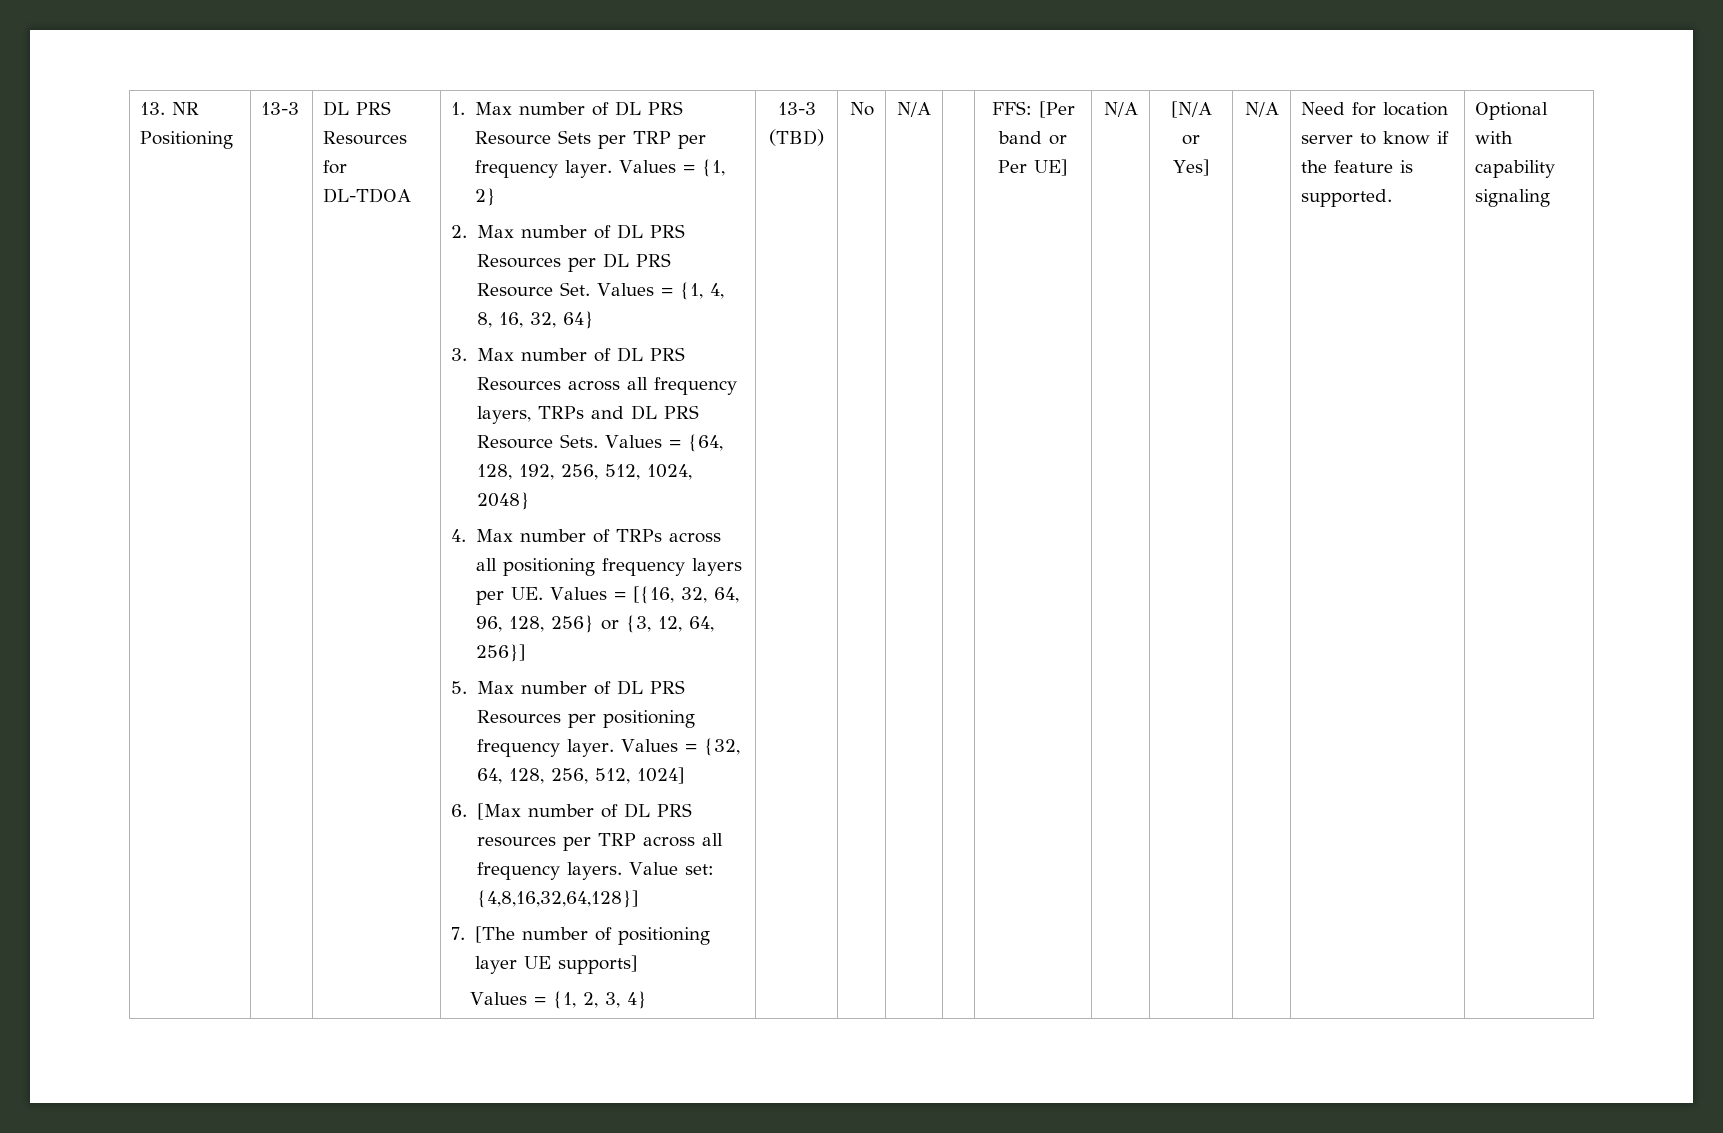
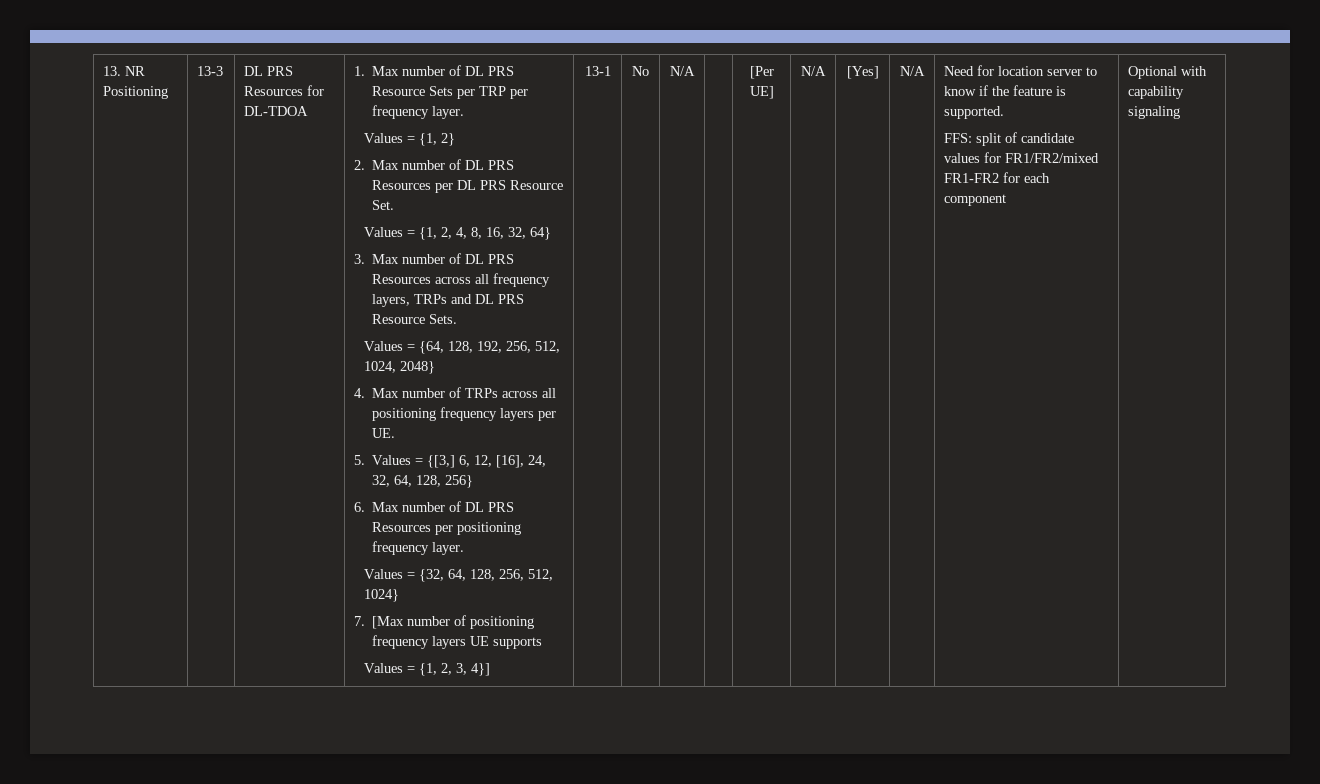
(612, 169) none -> (465, 112) //
[596,282,703,300] Values = {1, -> [364,227,453,240] // Values = {1, 2,
(598, 441) none -> (458, 319) //
[549,586,674,604] Values = [{16, -> [354,455,547,468] // 5. Values = {[3,] 6, 12, [16], 24,
[475,616,502,632] 96, -> (413, 481) none
[600,615,714,633] [475,644,526,662] [451,681,468,694] or {3, 12, 64, 256}] // 5. -> [354,502,366,512] // 6.
(614, 748) none -> (465, 548) //
[636,767,685,784] [451,804,468,817] 1024] // 6. -> [364,589,400,602] [354,616,366,626] 1024} // 7.
[623,803,692,818] [476,833,723,851] [476,862,714,880] [476,890,639,908] [451,926,710,945] [474,955,638,974] DL PRS resources per TRP across all frequency layers. Value set: {4,8,16,32,64,128}] // 7. [The number of positioning layer UE supports] -> [470,616,535,629] [372,635,543,649] positioning frequency layers UE supports
[626,991,647,1009] [777,102,816,115] [769,129,824,146] 4} | 13-3 (TBD) -> [471,663,491,676] [584,66,611,76] 4}] | 13-1
[991,101,1075,118] [998,131,1067,145] [998,160,1027,173] FFS: [Per band or Per -> [749,66,774,79] [Per
[1170,101,1212,118] [1182,135,1200,145] [1172,159,1210,176] [N/A or Yes] -> [846,66,879,79] [Yes]
(1393, 198) none -> [944,132,1075,146] [944,152,1100,163] [944,172,1051,183] [944,194,1007,206] // FFS: split of candidate values for FR1/FR2/mixed FR1-FR2 for each component

